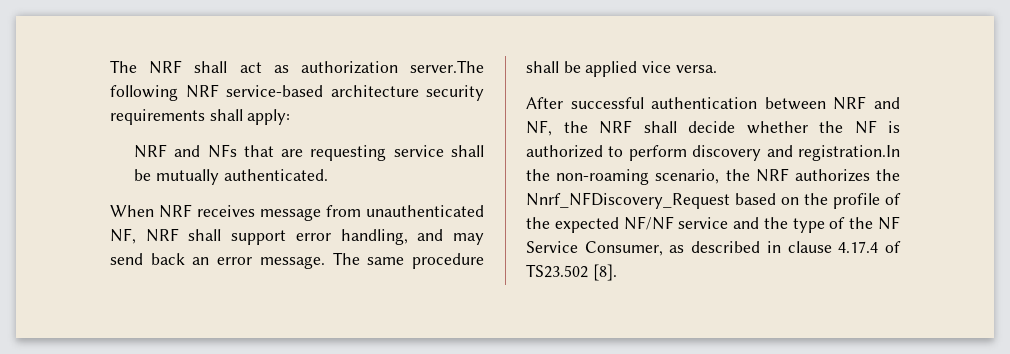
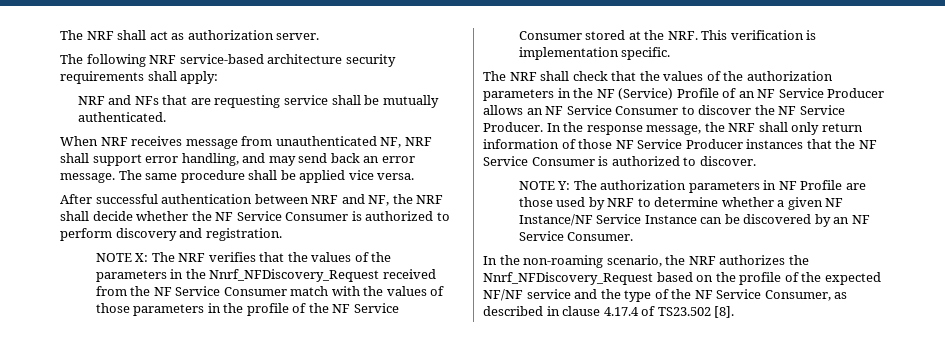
[409,60,484,73] server.The -> [276,33,320,40] [60,54,83,64] server. // The
(877, 127) none -> [236,211,349,221] Service Consumer
[798,145,900,161] registration.In -> [205,228,282,241] [95,252,392,262] [95,269,436,282] [95,286,445,296] [95,303,399,316] [518,30,817,40] [518,47,671,60] [483,71,833,81] [483,88,885,101] [483,105,845,115] [483,122,863,135] [483,139,877,149] [483,156,756,166] [518,180,866,193] [518,197,844,210] [518,214,870,227] [518,231,634,241] [483,256,497,265] registration. // NOTE X: The NRF verifies that the values of the parameters in the Nnrf_NFDiscovery_Request received from the NF Service Consumer match with the values of those parameters in the profile of the NF Service Consumer stored at the NRF. This verification is implementation specific. // The NRF shall check that the values of the authorization parameters in the NF (Service) Profile of an NF Service Producer allows an NF Service Consumer to discover the NF Service Producer. In the response message, the NRF shall only return information of those NF Service Producer instances that the NF Service Consumer is authorized to discover. // NOTE Y: The authorization parameters in NF Profile are those used by NRF to determine whether a given NF Instance/NF Service Instance can be discovered by an NF Service Consumer. // In

